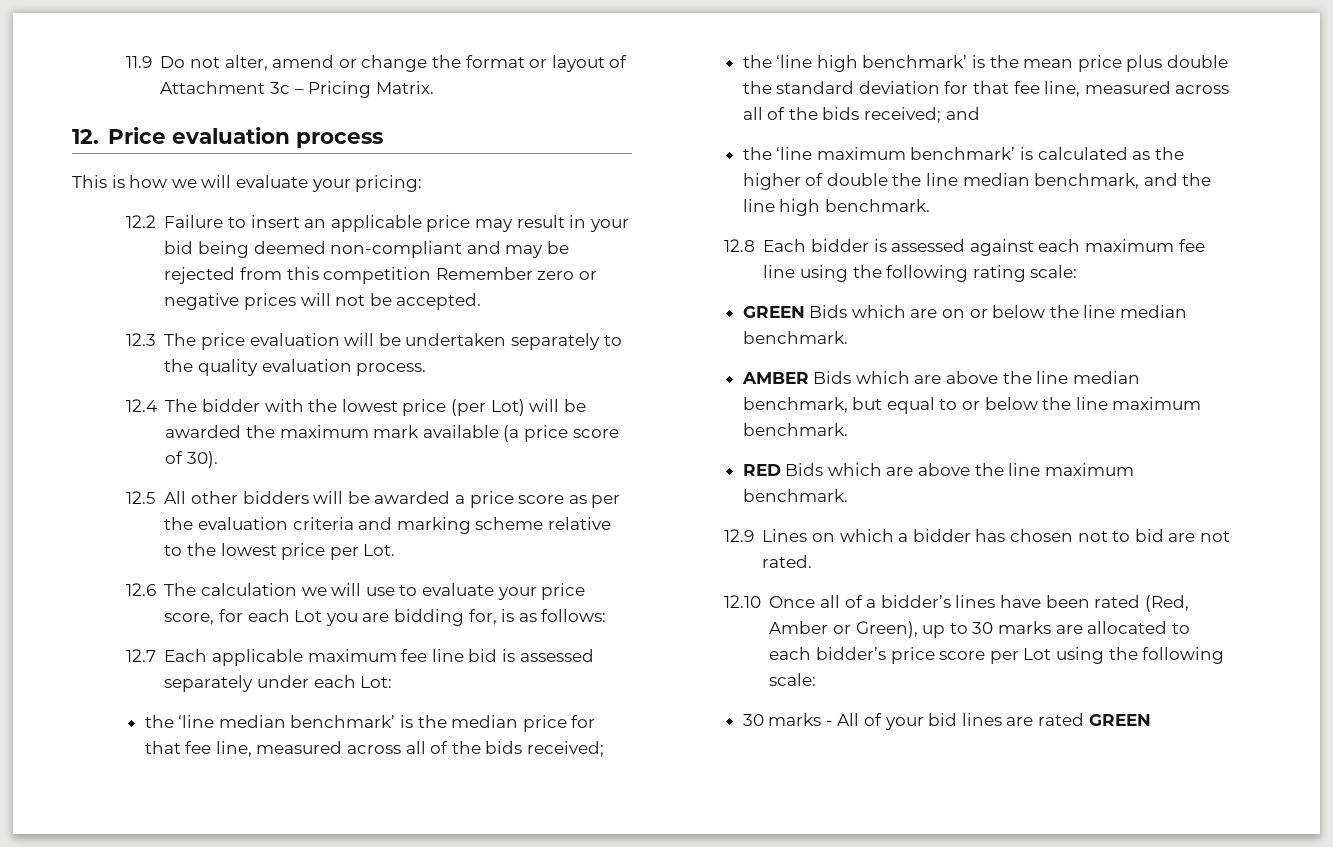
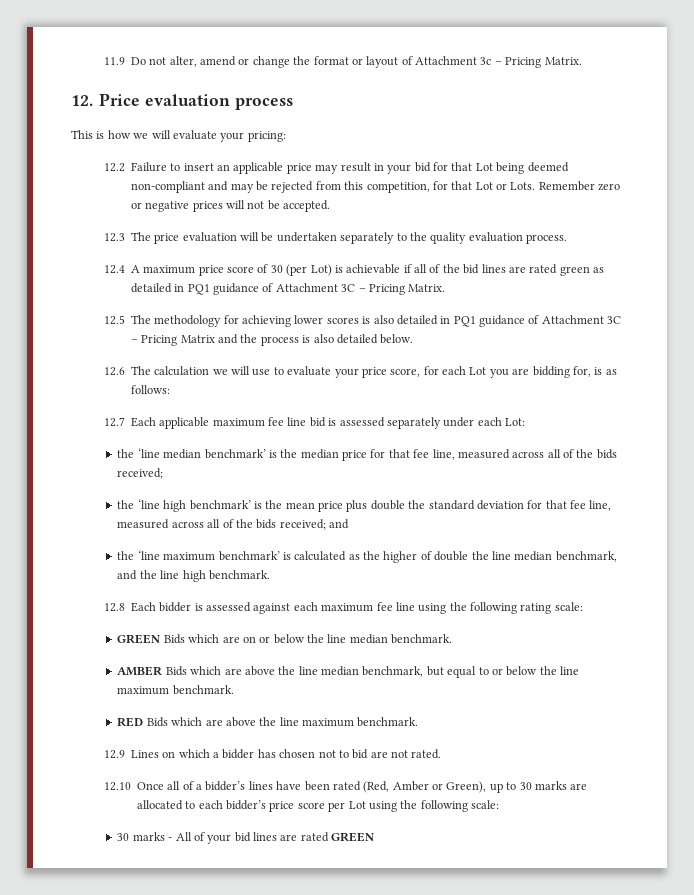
(194, 247) none -> [433,162,493,171] for that Lot
[323,267,432,284] competition -> [366,181,536,193] competition, for that Lot or Lots.
[165,399,586,416] [165,425,619,442] [165,451,219,468] [125,491,621,508] [164,517,612,534] [164,543,396,560] The bidder with the lowest price (per Lot) will be awarded the maximum mark available (a price score of 30). // 12.5 All other bidders will be awarded a price score as per the evaluation criteria and marking scheme relative to the lowest price per Lot. -> [130,264,605,276] [130,283,446,295] [103,315,622,327] [130,334,414,346] A maximum price score of 30 (per Lot) is achievable if all of the bid lines are rated green as detailed in PQ1 guidance of Attachment 3C – Pricing Matrix. // 12.5 The methodology for achieving lower scores is also detailed in PQ1 guidance of Attachment 3C – Pricing Matrix and the process is also detailed below.

